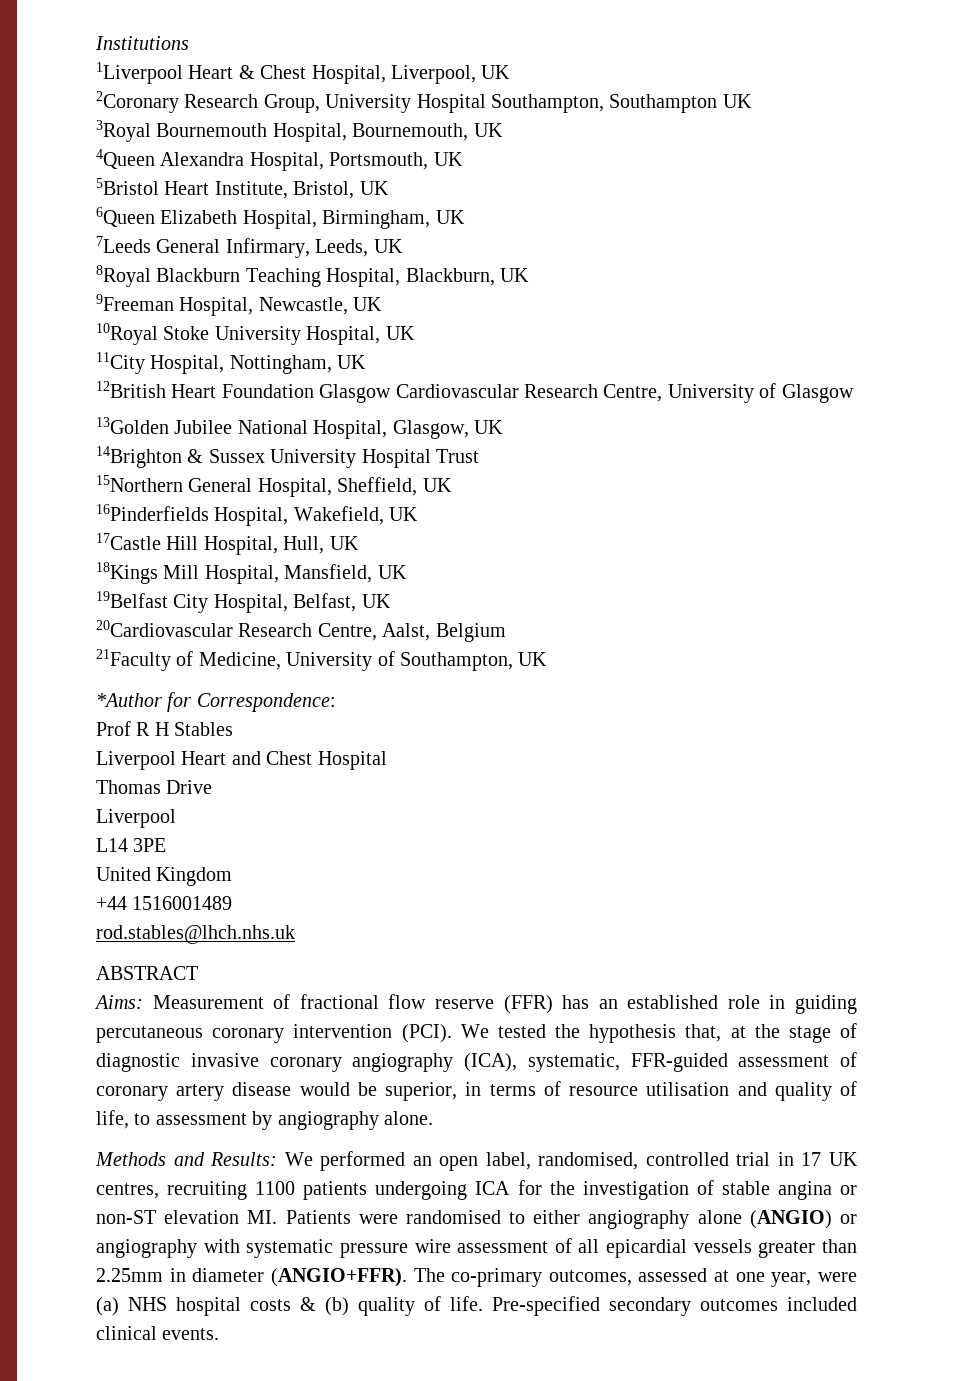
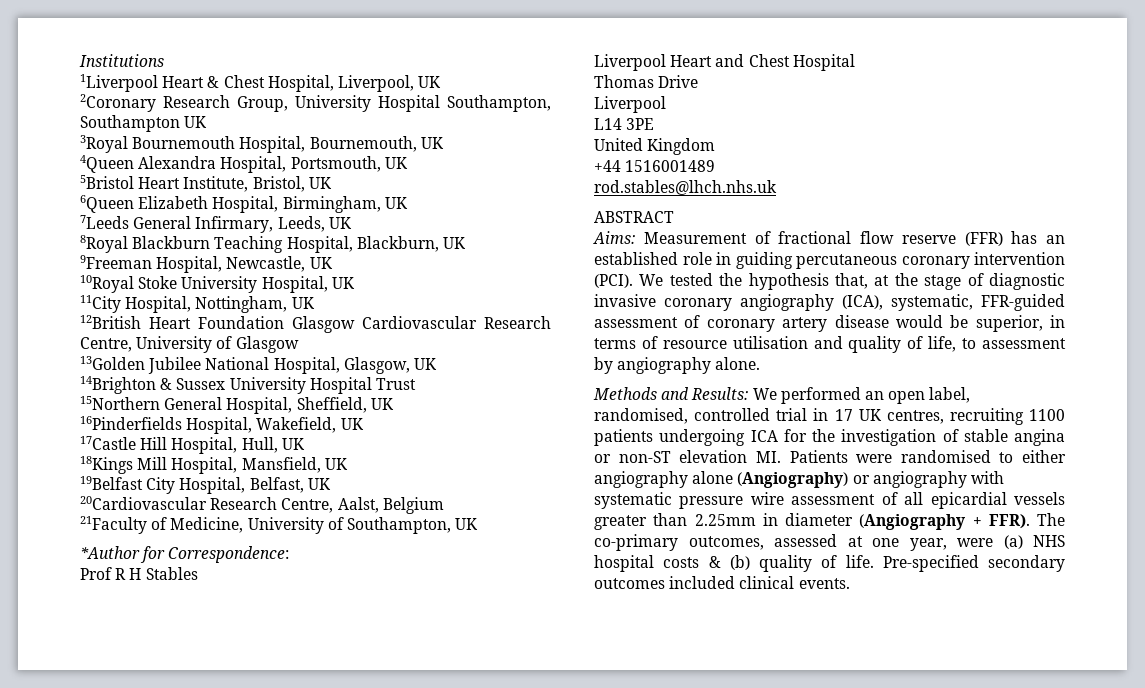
[749,1210,832,1229] (ANGIO) -> [737,472,849,488] (Angiography)
[270,1268,407,1287] (ANGIO+FFR). -> [859,514,1030,530] (Angiography + FFR).

